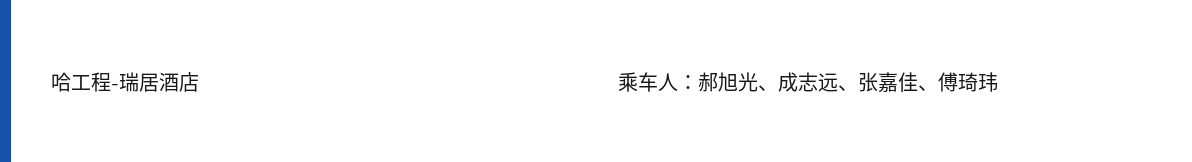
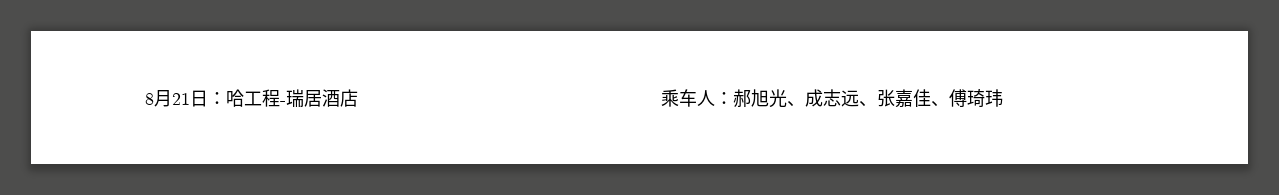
(51, 82) none -> [145,90,227,107] 8月21日：

